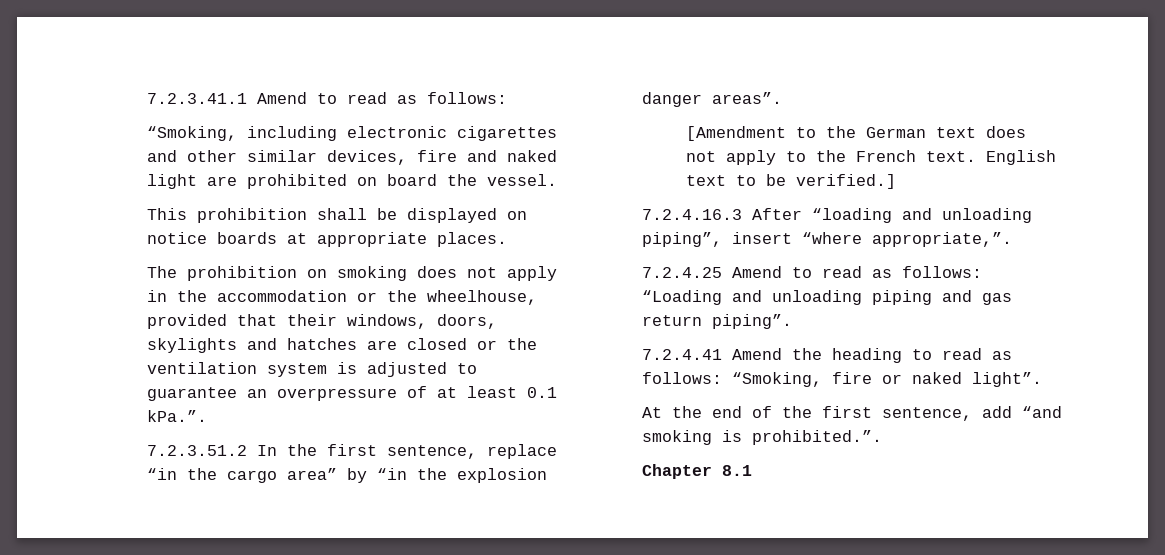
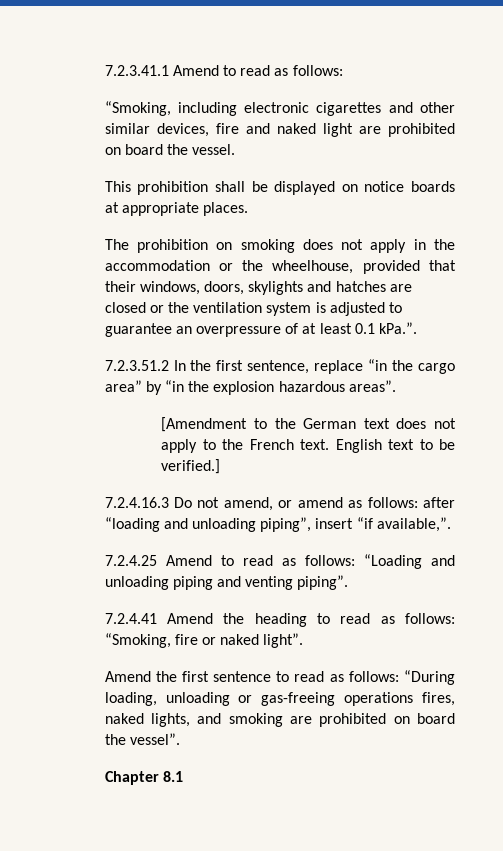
[641,92,702,107] danger -> [278,381,345,392] hazardous
[751,208,802,220] After -> [174,497,455,511] Do not amend, or amend as follows: after
[801,232,1012,247] “where appropriate,”. -> [356,517,451,532] “if available,”.
[981,293,1012,305] [641,315,702,326] gas return -> [245,576,294,590] venting
[641,406,1062,421] [641,430,882,445] At the end of the first sentence, add “and smoking is prohibited.”. -> [104,670,455,685] [104,692,456,706] [104,713,455,727] [104,733,180,745] Amend the first sentence to read as follows: “During loading, unloading or gas-freeing operations fires, naked lights, and smoking are prohibited on board the vessel”.

